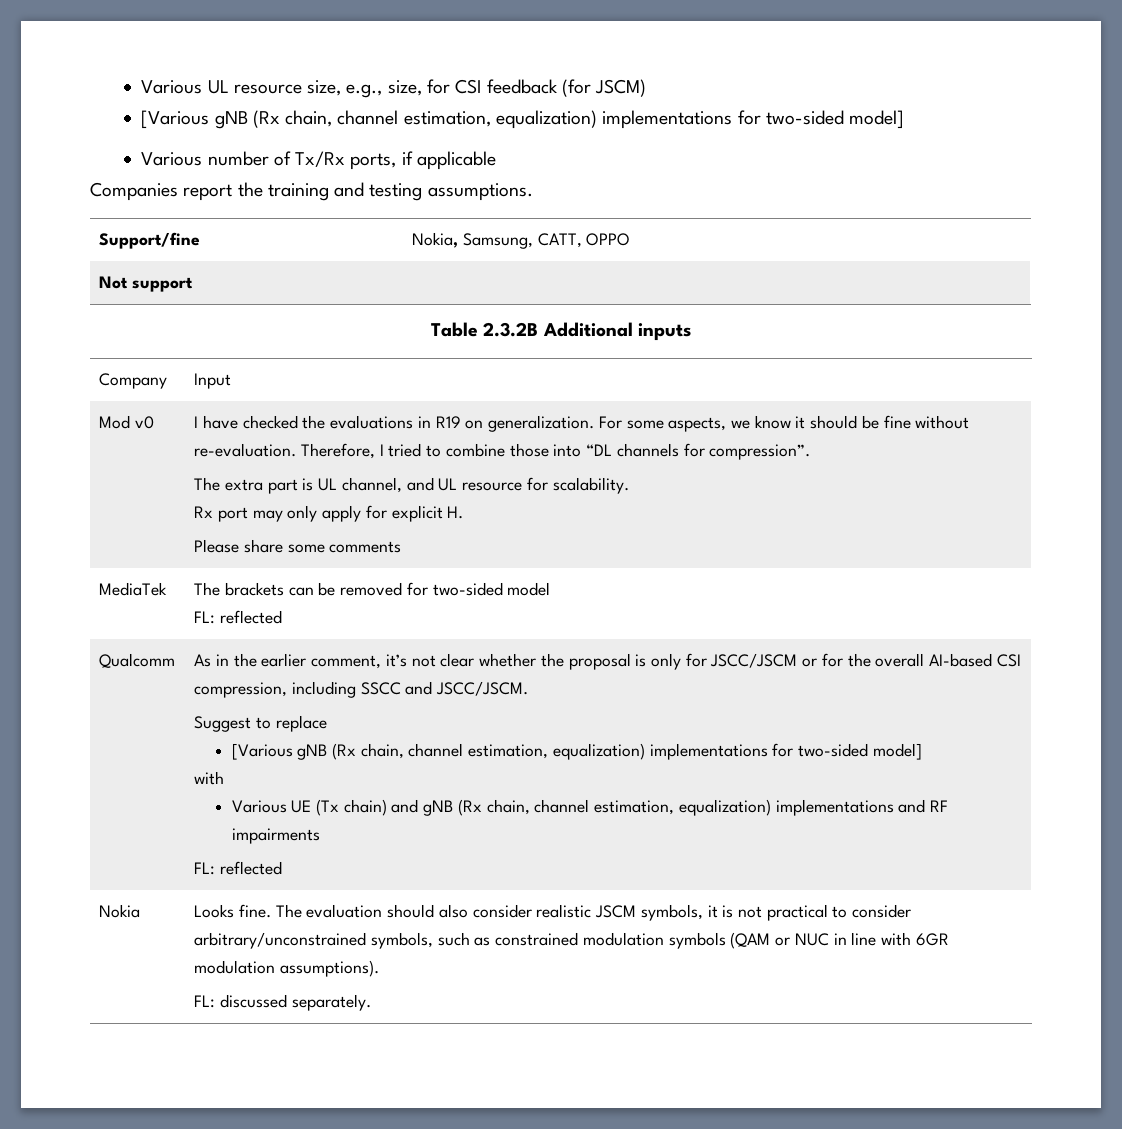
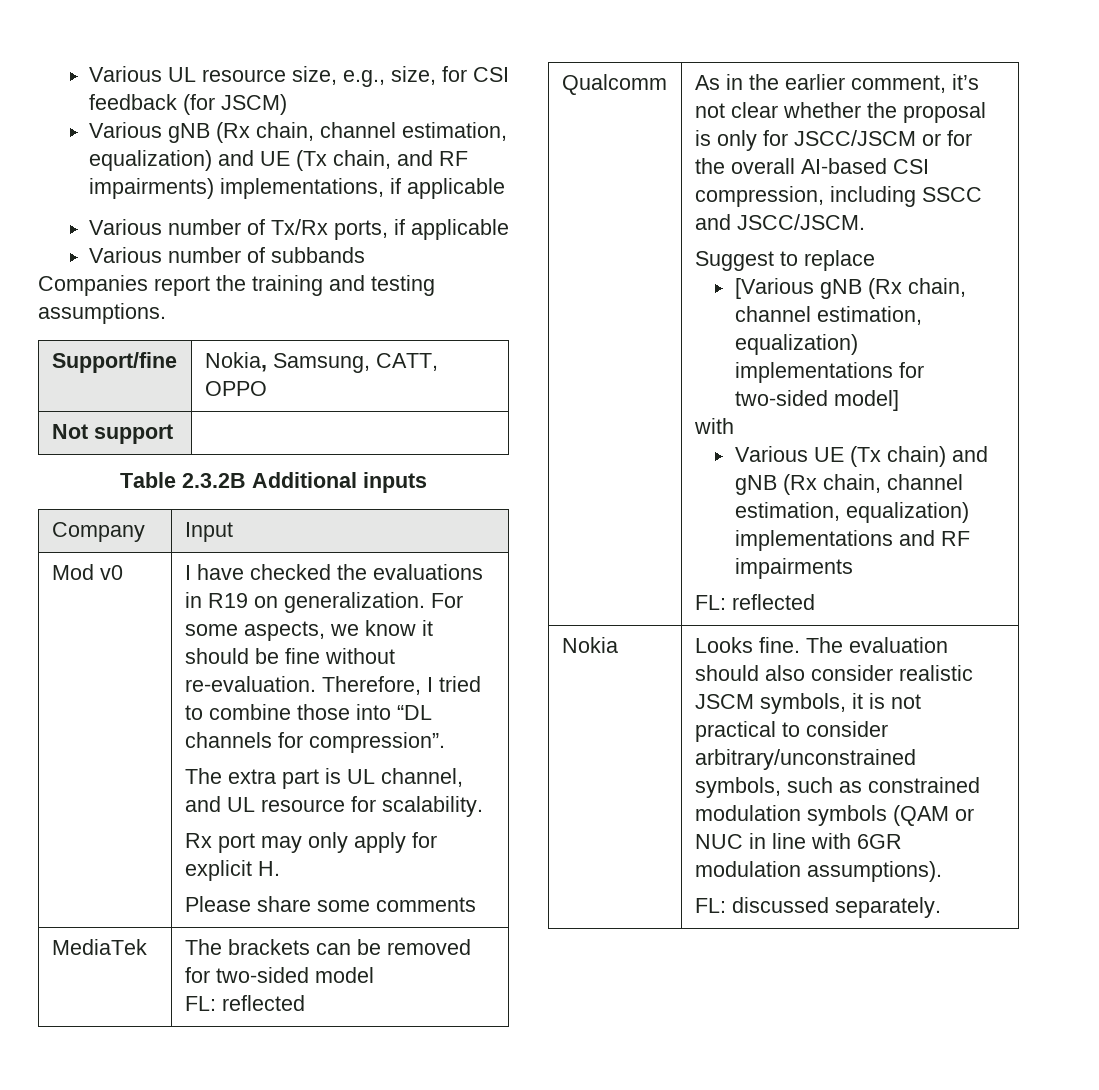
[141,110,905,129] [Various gNB (Rx chain, channel estimation, equalization) implementations for two-sided model] -> [88,122,507,143] [88,150,468,171] [88,178,505,199] Various gNB (Rx chain, channel estimation, equalization) and UE (Tx chain, and RF impairments) implementations, if applicable
(496, 160) none -> [88,247,365,263] // Various number of subbands

